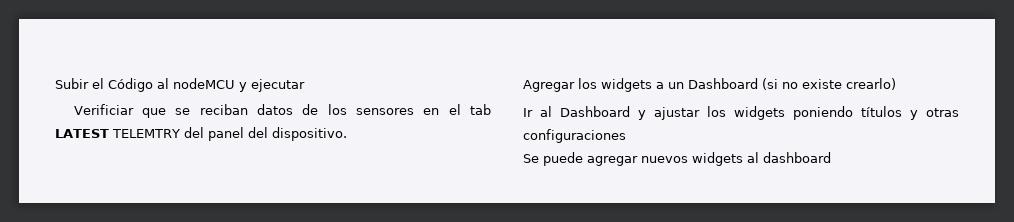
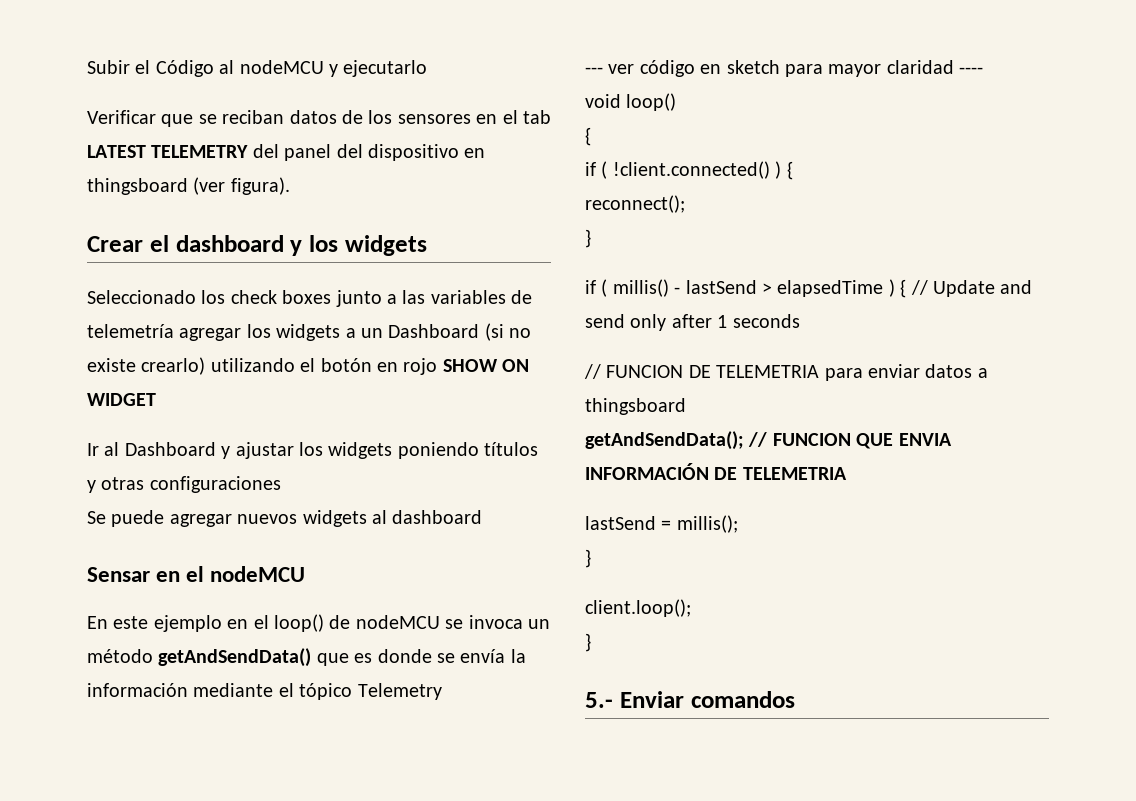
[251,79,305,92] [73,104,134,115] ejecutar // Verificiar -> [343,60,428,77] [87,110,156,124] ejecutarlo // Verificar
[111,129,180,138] TELEMTRY -> [151,145,249,158] TELEMETRY
[271,127,347,141] [523,80,575,92] dispositivo. // Agregar -> [368,144,486,161] [87,177,290,195] [87,235,427,256] [87,290,533,307] [87,324,242,341] dispositivo en thingsboard (ver figura). // Crear el dashboard y los widgets // Seleccionado los check boxes junto a las variables de telemetría agregar
(896, 84) none -> [210,358,530,375] [87,393,156,406] utilizando el botón en rojo SHOW ON WIDGET
(831, 157) none -> [87,566,306,582] [87,614,550,632] [87,648,526,667] [87,683,442,700] [585,60,984,77] [585,93,677,111] [585,127,591,146] [585,161,793,180] [585,195,685,213] [585,229,591,248] [585,279,1033,298] [585,314,800,331] [584,364,988,381] [585,398,686,415] [585,431,952,450] [585,463,847,480] [585,515,738,533] [585,549,591,568] [585,599,691,617] [585,633,591,652] [585,691,795,708] // Sensar en el nodeMCU // En este ejemplo en el loop() de nodeMCU se invoca un método getAndSendData() que es donde se envía la información mediante el tópico Telemetry // --- ver código en sketch para mayor claridad ---- // void loop() // { // if ( !client.connected() ) { // reconnect(); // } // if ( millis() - lastSend > elapsedTime ) { // Update and send only after 1 seconds // // FUNCION DE TELEMETRIA para enviar datos a thingsboard // getAndSendData(); // FUNCION QUE ENVIA INFORMACIÓN DE TELEMETRIA // lastSend = millis(); // } // client.loop(); // } // 5.- Enviar comandos

